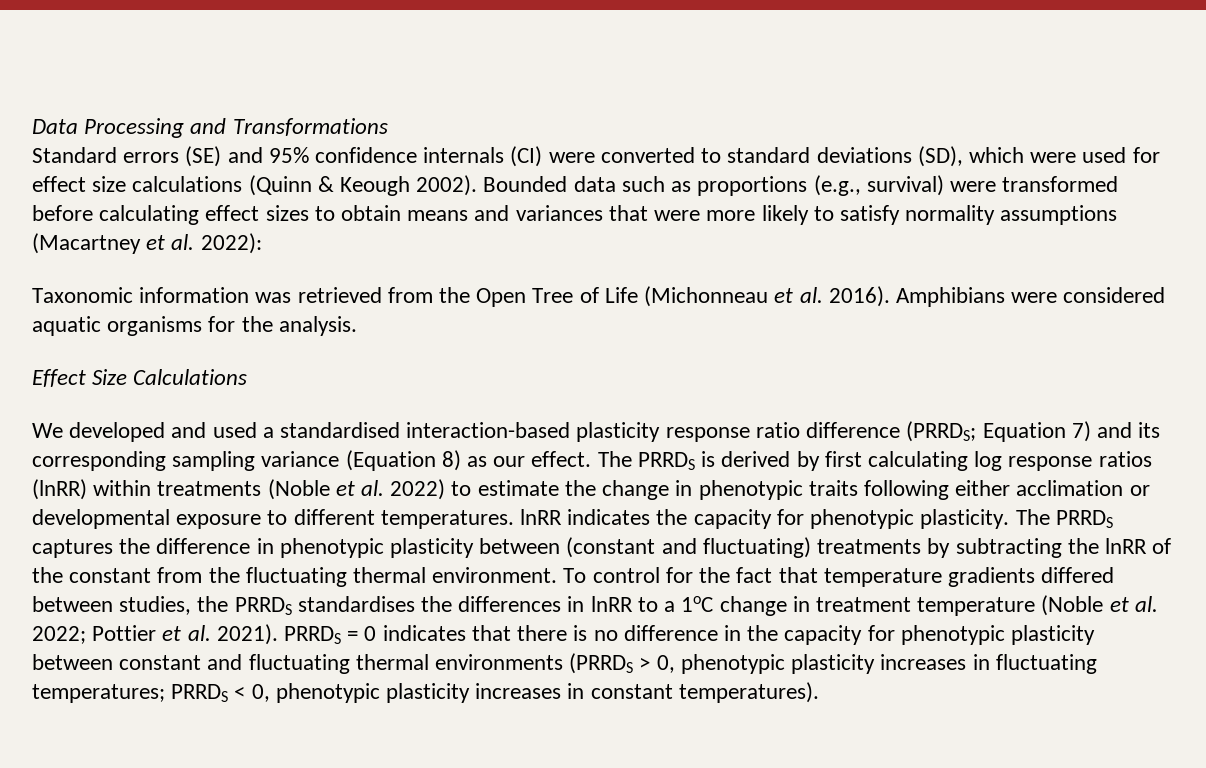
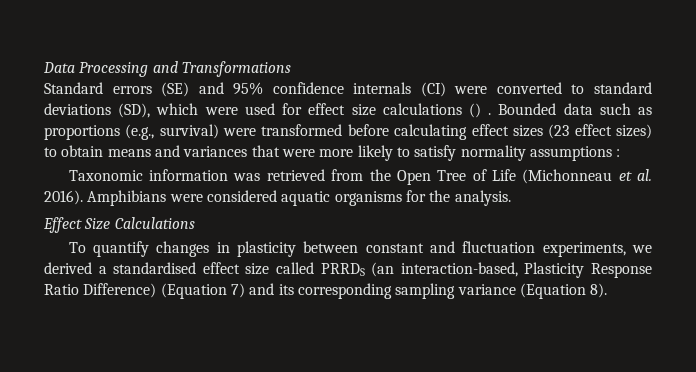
[248,175,478,196] (Quinn & Keough 2002). -> [468,103,492,118] () .
(309, 213) none -> [548,124,653,139] (23 effect sizes)
[32,233,262,254] (Macartney et al. 2022): -> [616,149,621,157] :
[32,421,1066,442] We developed and used a standardised interaction-based plasticity response ratio difference (PRRDS; Equation -> [68,241,652,257] [44,262,653,278] [44,283,227,299] To quantify changes in plasticity between constant and fluctuation experiments, we derived a standardised effect size called PRRDS (an interaction-based, Plasticity Response Ratio Difference) (Equation
[441,450,1152,471] [32,479,1150,500] [32,509,1113,529] [32,537,1172,558] [32,567,1115,587] [32,595,1158,616] [32,624,1095,645] [32,653,1097,674] [32,682,819,703] 8) as our effect. The PRRDS is derived by first calculating log response ratios (lnRR) within treatments (Noble et al. 2022) to estimate the change in phenotypic traits following either acclimation or developmental exposure to different temperatures. lnRR indicates the capacity for phenotypic plasticity. The PRRDS captures the difference in phenotypic plasticity between (constant and fluctuating) treatments by subtracting the lnRR of the constant from the fluctuating thermal environment. To control for the fact that temperature gradients differed between studies, the PRRDS standardises the differences in lnRR to a 1oC change in treatment temperature (Noble et al. 2022; Pottier et al. 2021). PRRDS = 0 indicates that there is no difference in the capacity for phenotypic plasticity between constant and fluctuating thermal environments (PRRDS > 0, phenotypic plasticity increases in fluctuating temperatures; PRRDS < 0, phenotypic plasticity increases in constant temperatures). -> [590,283,608,298] 8).

